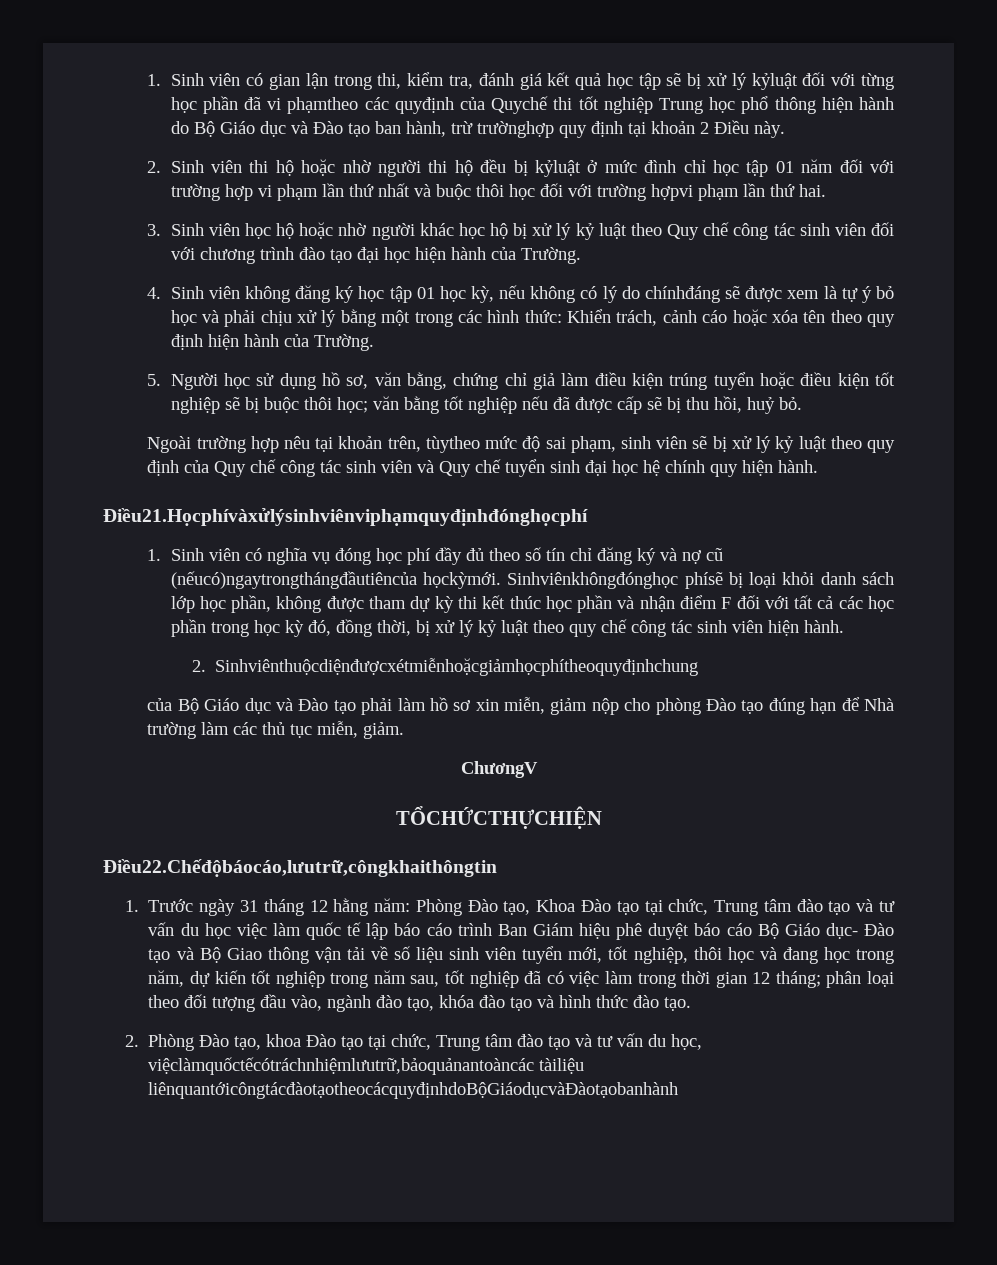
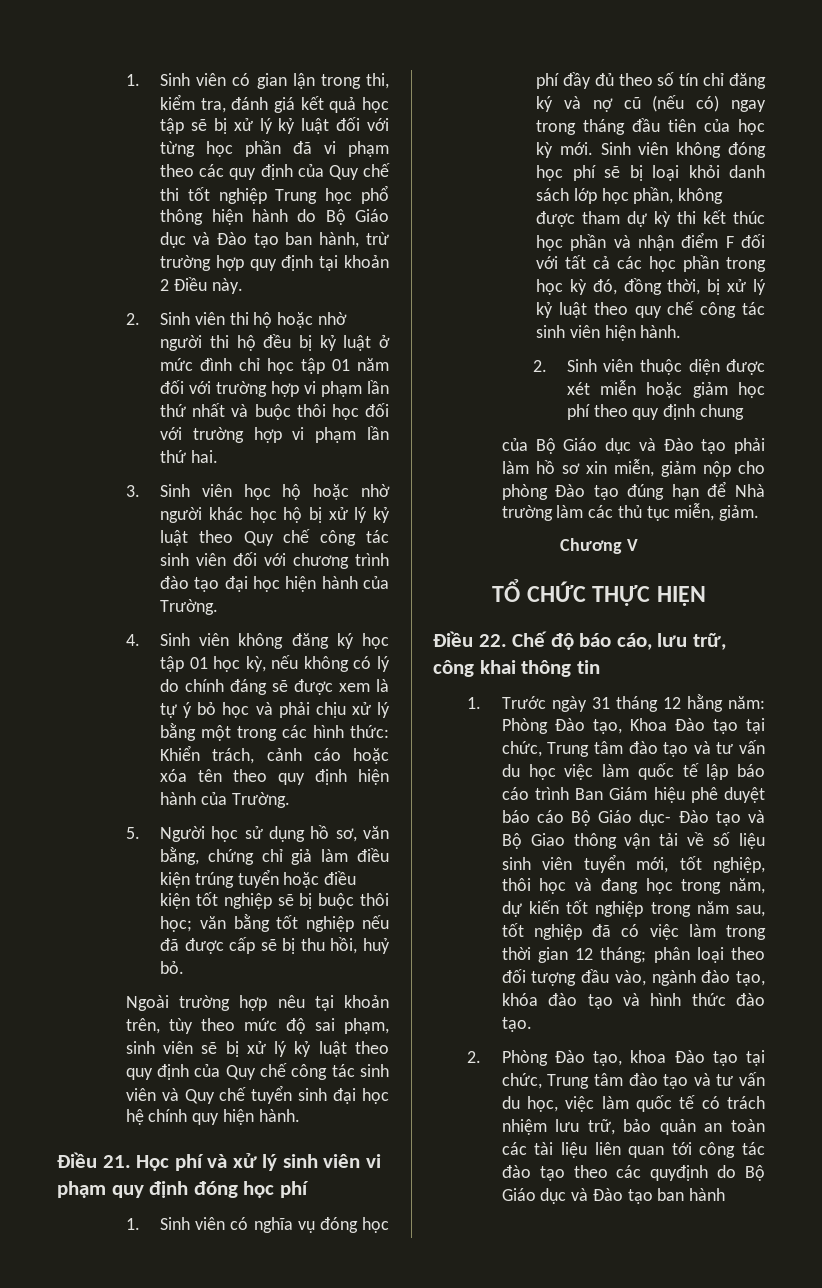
[751,73,798,90] kỷluật -> [278,118,330,134] kỷ luật
[287,96,549,114] phạmtheo các quyđịnh của Quychế -> [348,141,389,157] [160,163,390,180] phạm theo các quy định của Quy chế
[476,121,554,138] trườnghợp -> [160,255,244,271] trường hợp
[535,160,582,177] kỷluật -> [319,335,372,351] kỷ luật
[650,184,693,201] hợpvi -> [253,427,305,443] hợp vi
[644,286,720,303] chínhđáng -> [185,679,268,695] chính đáng
[425,436,480,453] tùytheo -> [168,1018,235,1034] tùy theo
[103,508,588,526] Điều21.Họcphívàxửlýsinhviênviphạmquyđịnhđónghọcphí -> [57,1152,381,1171] [57,1181,309,1198] Điều 21. Học phí và xử lý sinh viên vi phạm quy định đóng học phí
[170,571,723,589] (nếucó)ngaytrongthángđầutiêncủa họckỳmới. Sinhviênkhôngđónghọc phísẽ -> [652,95,766,112] [536,118,765,135] [536,142,766,158] [536,165,621,181] (nếu có) ngay trong tháng đầu tiên của học kỳ mới. Sinh viên không đóng học phí sẽ
[214,658,698,676] Sinhviênthuộcdiệnđượcxétmiễnhoặcgiảmhọcphítheoquyđịnhchung -> [566,359,765,375] [566,380,765,398] [566,404,744,420] Sinh viên thuộc diện được xét miễn hoặc giảm học phí theo quy định chung
[460,761,538,778] [395,806,602,829] [103,859,497,877] ChươngV // TỔCHỨCTHỰCHIỆN // Điều22.Chếđộbáocáo,lưutrữ,côngkhaithôngtin -> [560,538,638,554] [492,579,706,606] [433,631,726,650] [433,660,600,677] Chương V // TỔ CHỨC THỰC HIỆN // Điều 22. Chế độ báo cáo, lưu trữ, công khai thông tin
[148,1057,585,1075] [148,1082,679,1099] việclàmquốctếcótráchnhiệmlưutrữ,bảoquảnantoàncác tàiliệu liênquantớicôngtácđàotạotheocácquyđịnhdoBộGiáodụcvàĐàotạobanhành -> [565,1095,765,1112] [501,1119,765,1135] [501,1142,765,1158] [501,1165,765,1181] [501,1188,726,1204] việc làm quốc tế có trách nhiệm lưu trữ, bảo quản an toàn các tài liệu liên quan tới công tác đào tạo theo các quyđịnh do Bộ Giáo dục và Đào tạo ban hành

